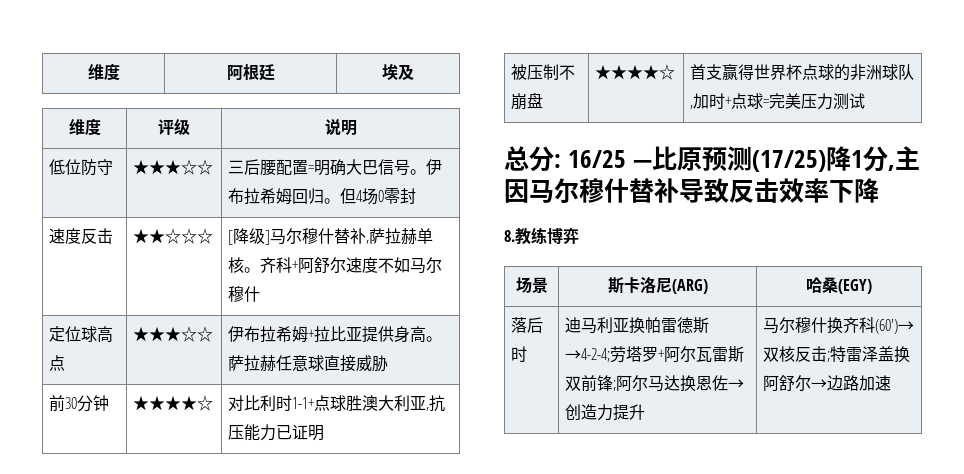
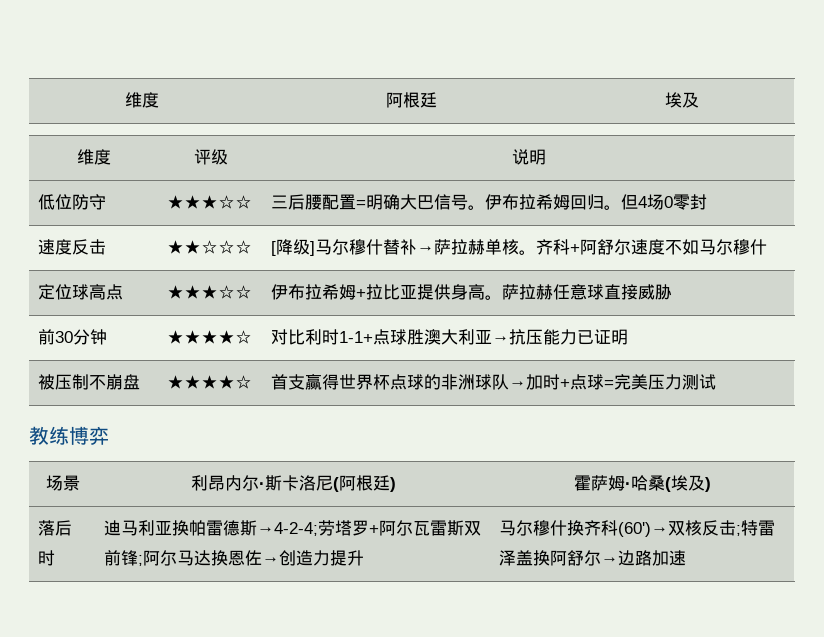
[366,240,370,244] , -> [416,246,434,253] →
[426,407,430,411] , -> [491,336,509,343] →
[690,105,694,109] , -> [508,381,526,388] →
[504,146,920,172] [504,178,879,203] [504,227,579,245] [515,277,548,293] [607,277,708,294] [806,277,872,294] 总分: 16/25 —比原预测(17/25)降1分,主因马尔穆什替补导致反击效率下降 // 8.教练博弈 // 场景 | 斯卡洛尼(ARG) | 哈桑(EGY) -> [29,426,109,445] [45,475,80,491] [190,475,396,492] [574,475,711,492] 教练博弈 // 场景 | 利昂内尔·斯卡洛尼(阿根廷) | 霍萨姆·哈桑(埃及)

